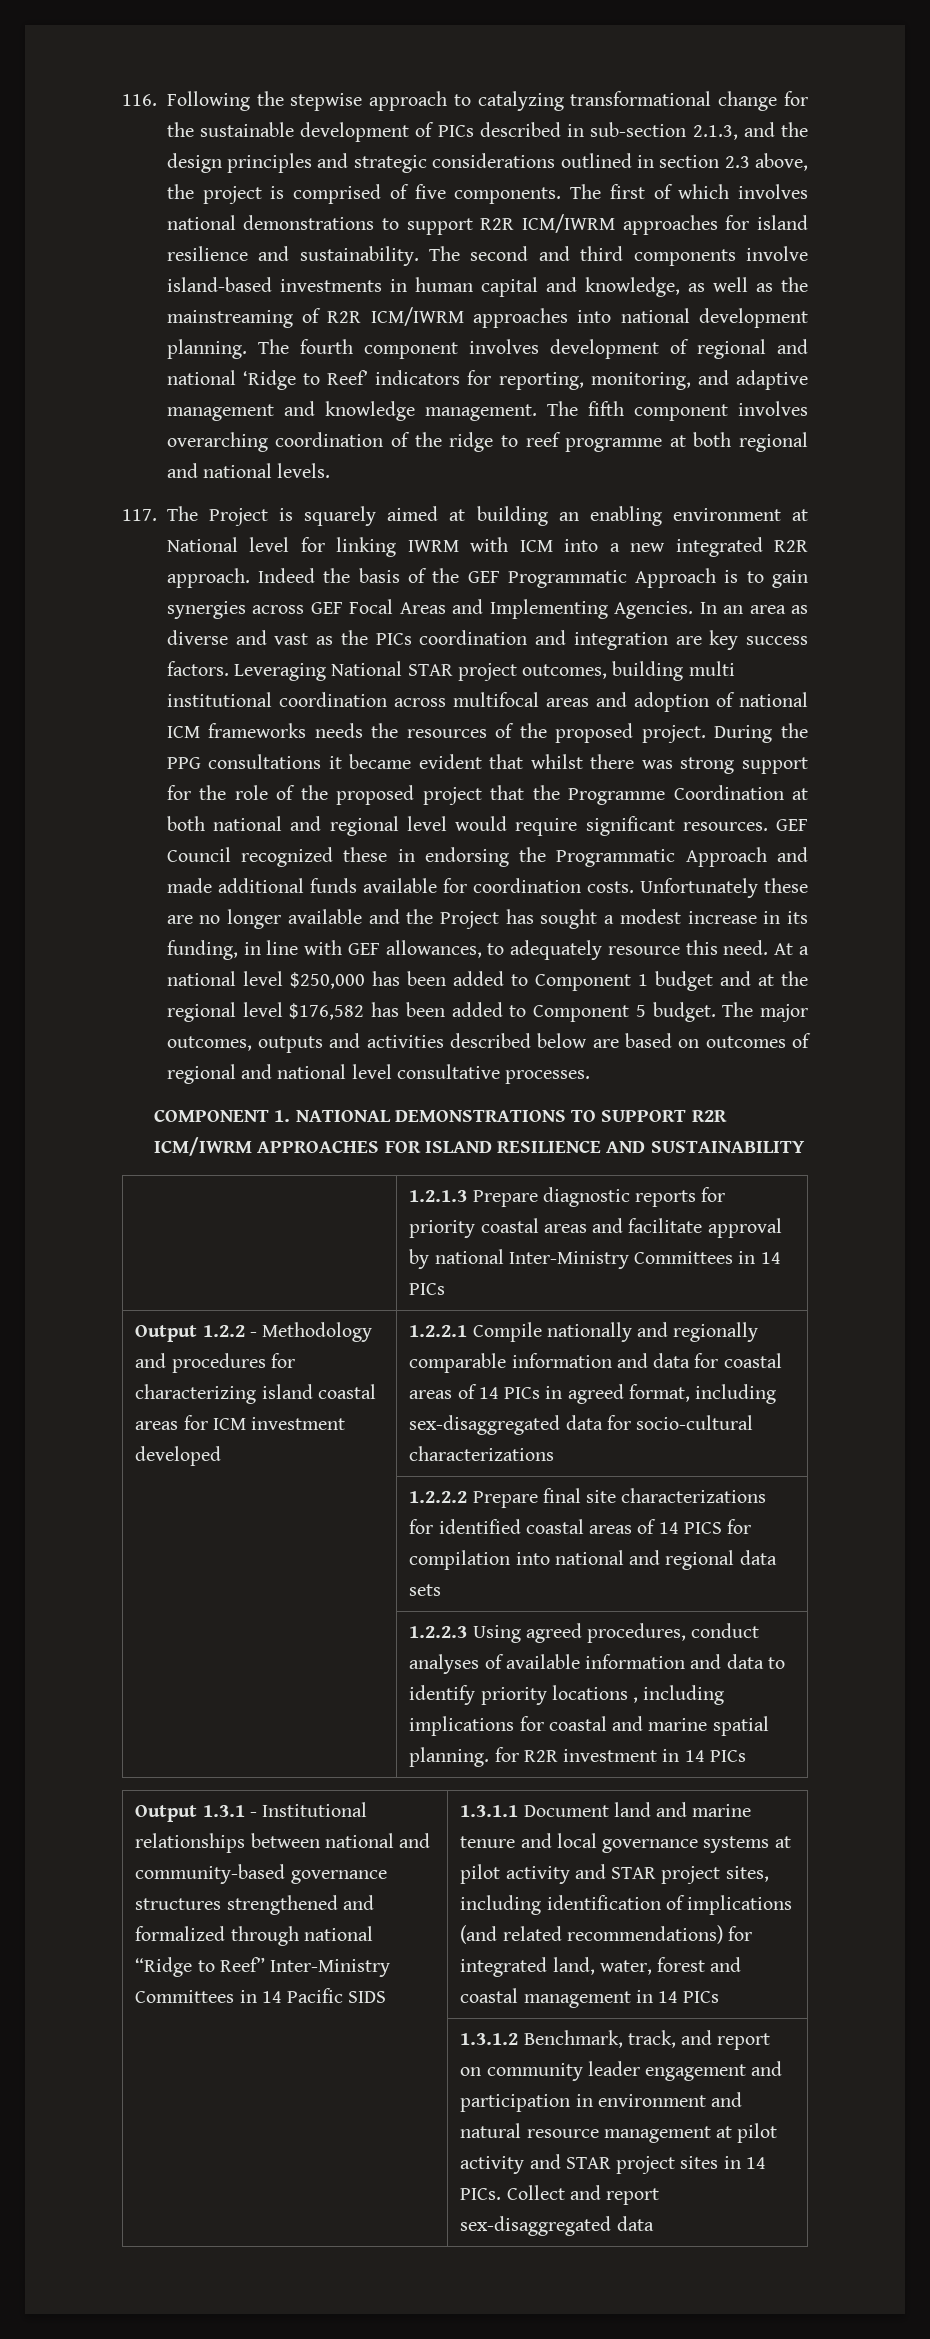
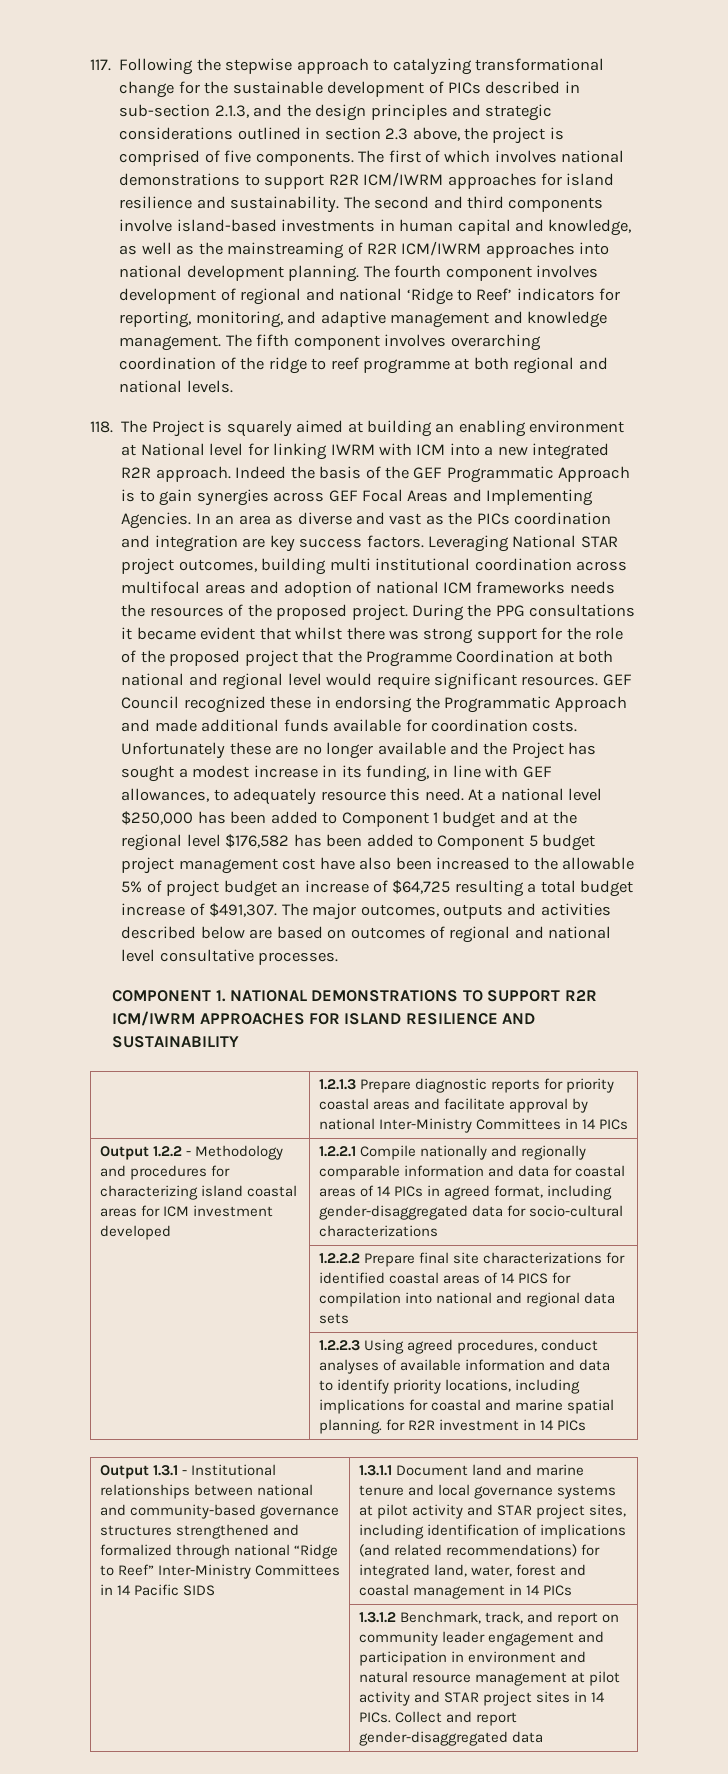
[122,94,157,106] 116. -> [90,59,111,71] 117.
[122,509,157,521] 117. -> [90,421,113,433] 118.
[652,1002,716,1022] budget. -> [542,834,596,851] [121,857,635,874] [121,880,634,897] [121,903,278,917] budget project management cost have also been increased to the allowable 5% of project budget an increase of $64,725 resulting a total budget increase of $491,307.
[409,1415,561,1435] sex-disaggregated -> [318,1205,468,1220] gender-disaggregated
[551,1685,639,1703] locations , -> [445,1379,512,1392] locations,
[460,2216,612,2236] sex-disaggregated -> [358,1731,508,1746] gender-disaggregated

